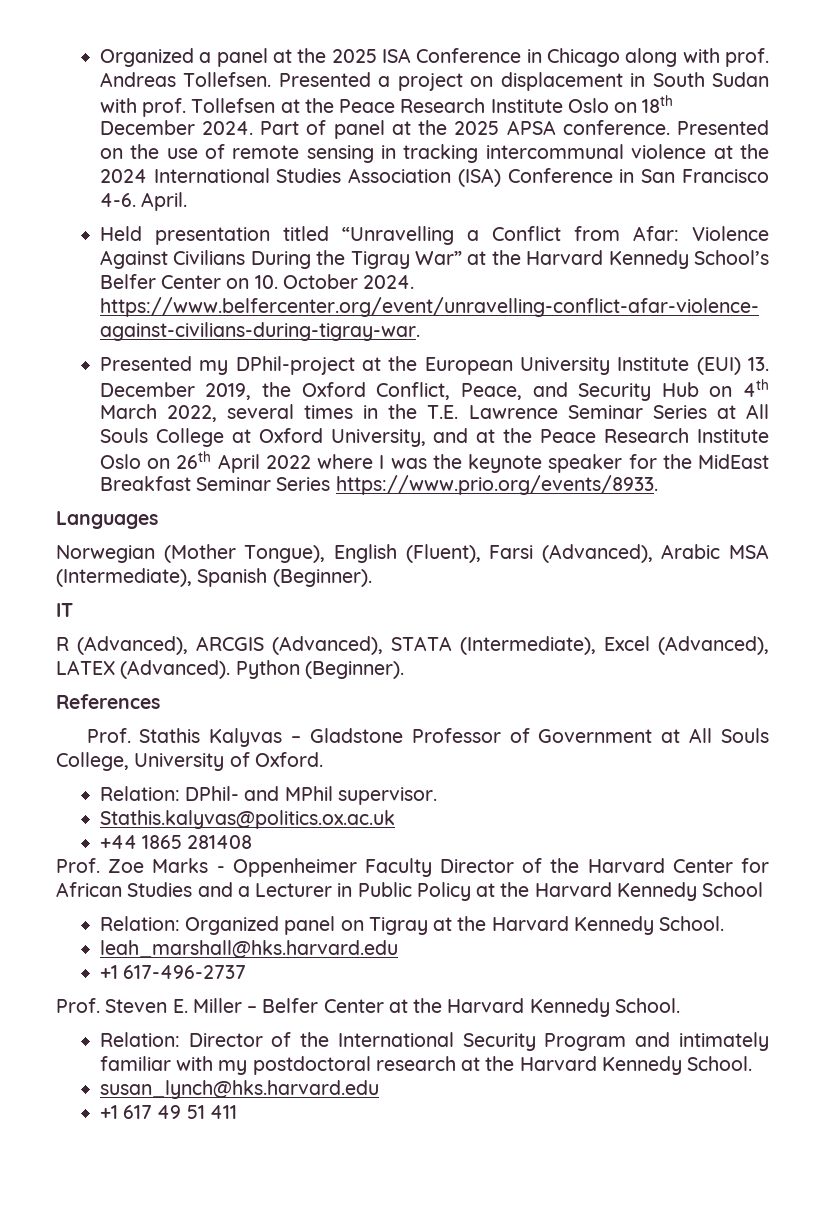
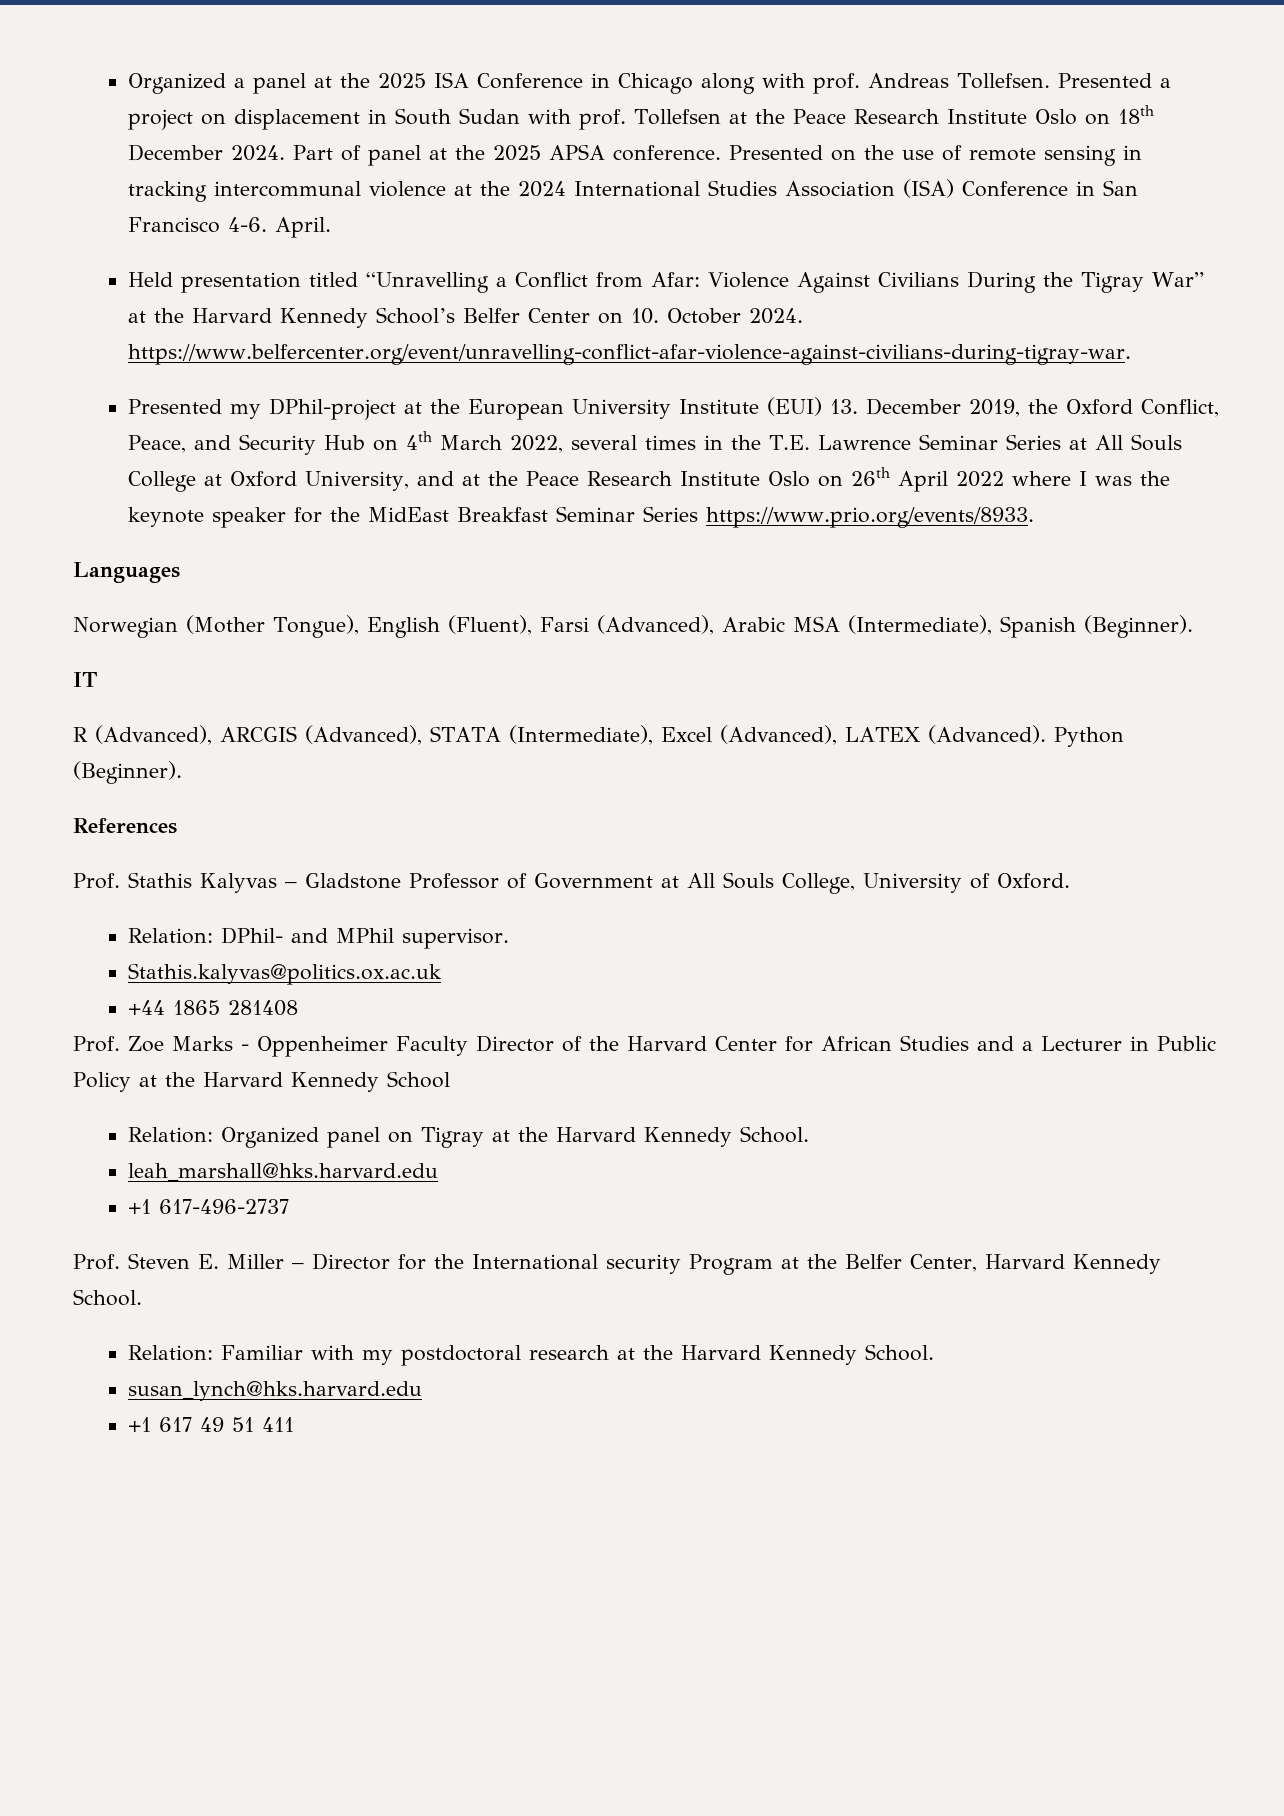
[262,998,680,1017] [99,1032,769,1051] [99,1056,171,1071] Belfer Center at the Harvard Kennedy School. // Relation: Director of the International Security Program and intimately familiar -> [312,1253,1161,1275] [73,1289,142,1306] [127,1345,303,1361] Director for the International security Program at the Belfer Center, Harvard Kennedy School. // Relation: Familiar

